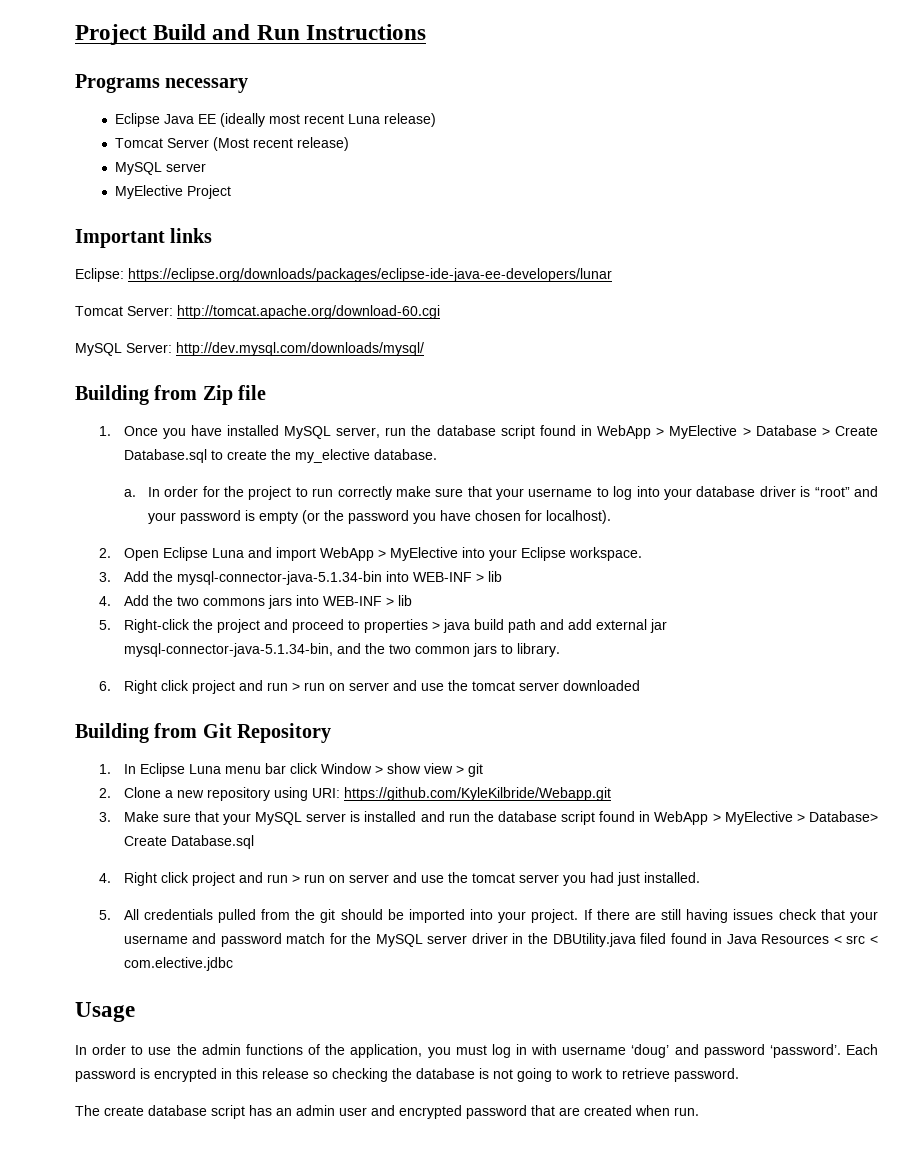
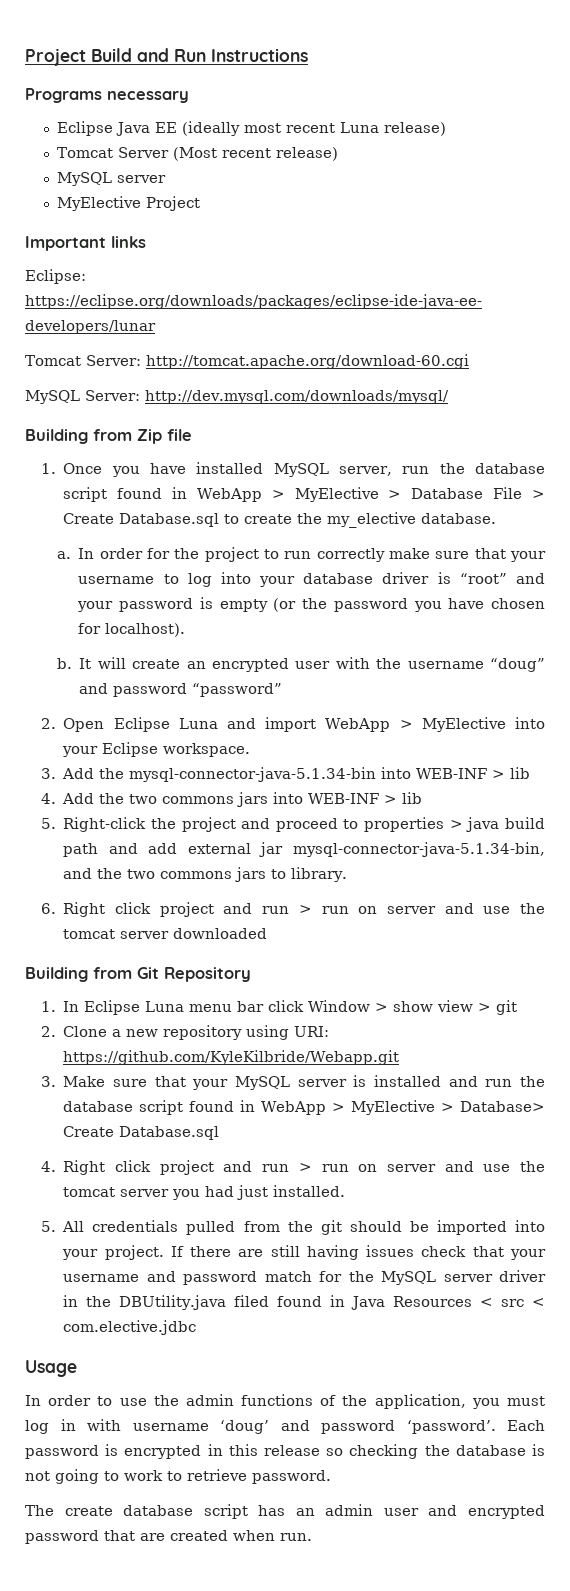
(817, 430) none -> [493,487,523,499] File
(611, 517) none -> [57,657,545,672] [79,683,283,697] // b. It will create an encrypted user with the username “doug” and password “password”
[414,646,470,654] common -> [160,871,233,879] commons

